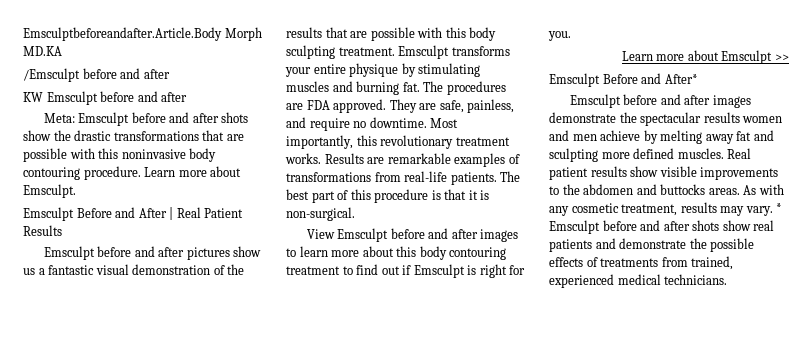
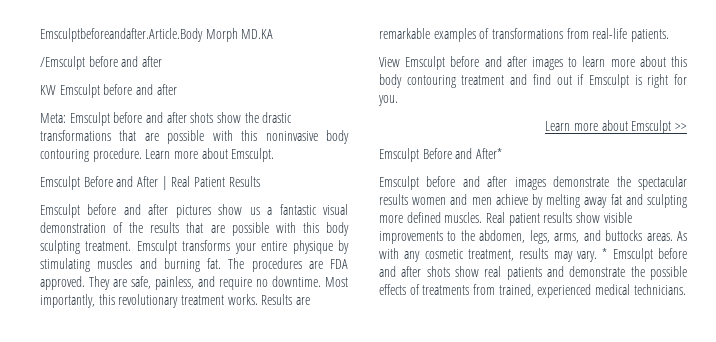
[500,171,521,182] [286,189,490,203] [286,207,355,221] The best part of this procedure is that it is non-surgical. -> (669, 35) none
[342,266,353,275] to -> [510,74,528,85] and
[583,184,634,195] abdomen -> [479,230,580,244] abdomen, legs, arms,

